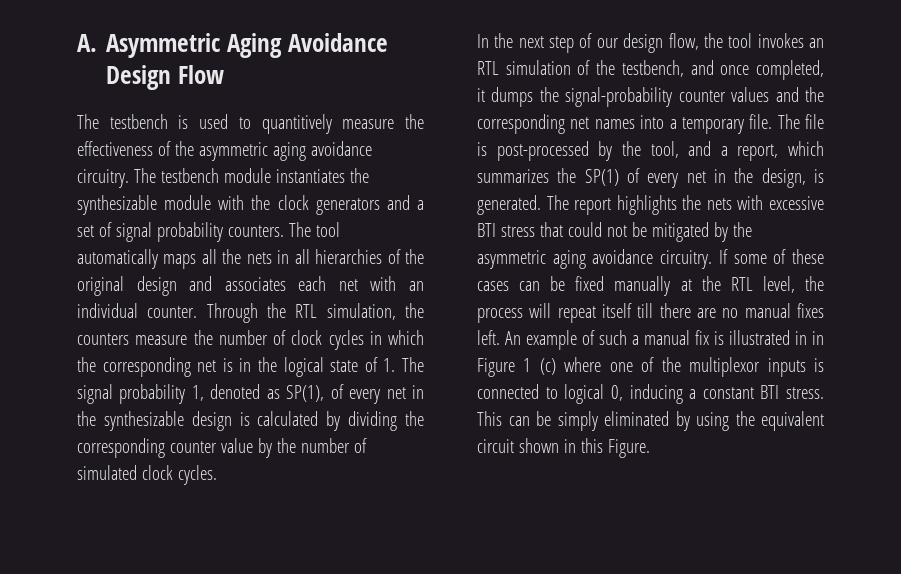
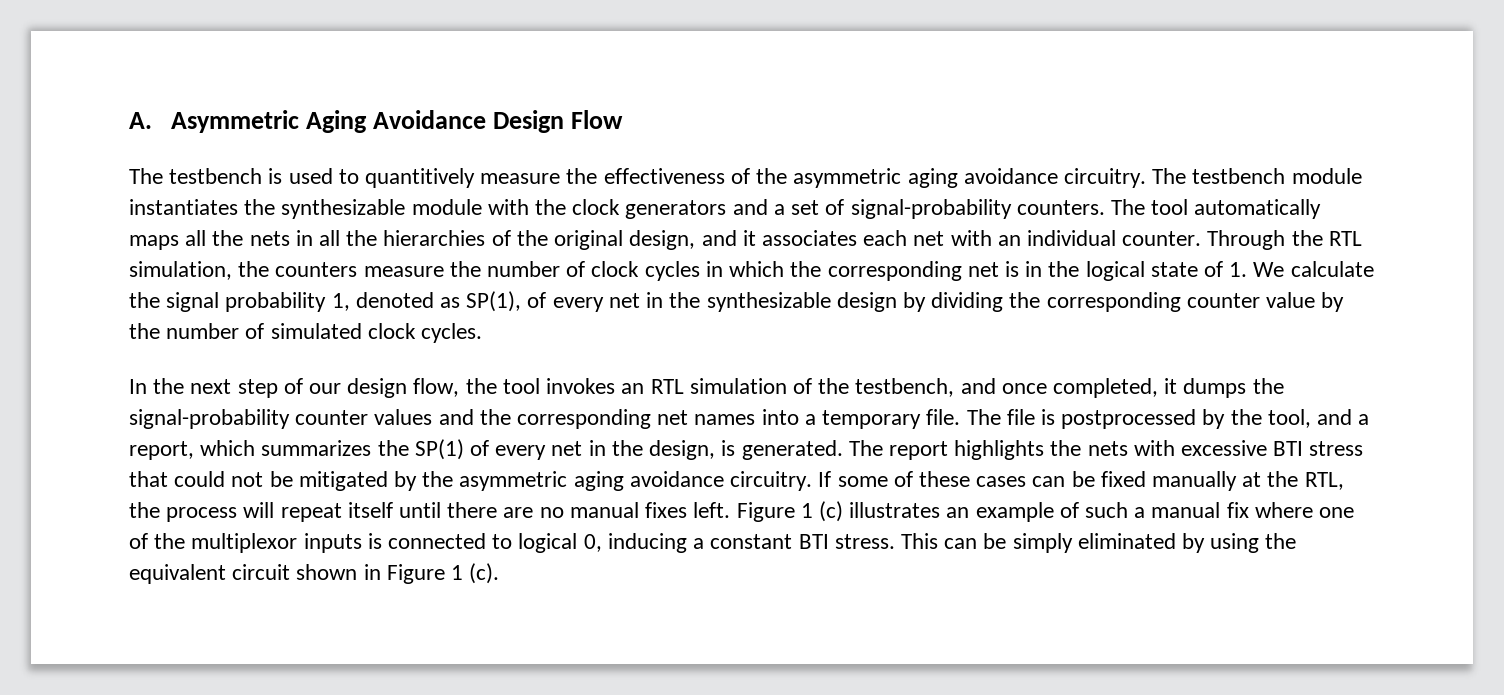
[115,222,223,242] signal probability -> [850,199,1012,219] signal-probability
(310, 256) none -> [346,230,378,246] the
[136,276,213,296] design and -> [629,230,756,250] design, and it
[402,357,424,372] The -> [1253,261,1374,277] [129,292,160,308] We calculate the
[239,411,319,426] is calculated -> (897, 302) none
[496,141,589,161] post-processed -> [1061,409,1197,429] postprocessed
[730,276,795,293] RTL level, -> [1304,472,1344,490] RTL,
[637,303,654,318] till -> [399,502,442,518] until
[505,331,521,345] An -> [736,501,970,522] Figure 1 (c) illustrates an
[714,330,824,345] [477,358,556,377] is illustrated in in Figure 1 (c) -> (1249, 510) none
[580,438,650,458] this Figure. -> [386,563,500,584] Figure 1 (c).

